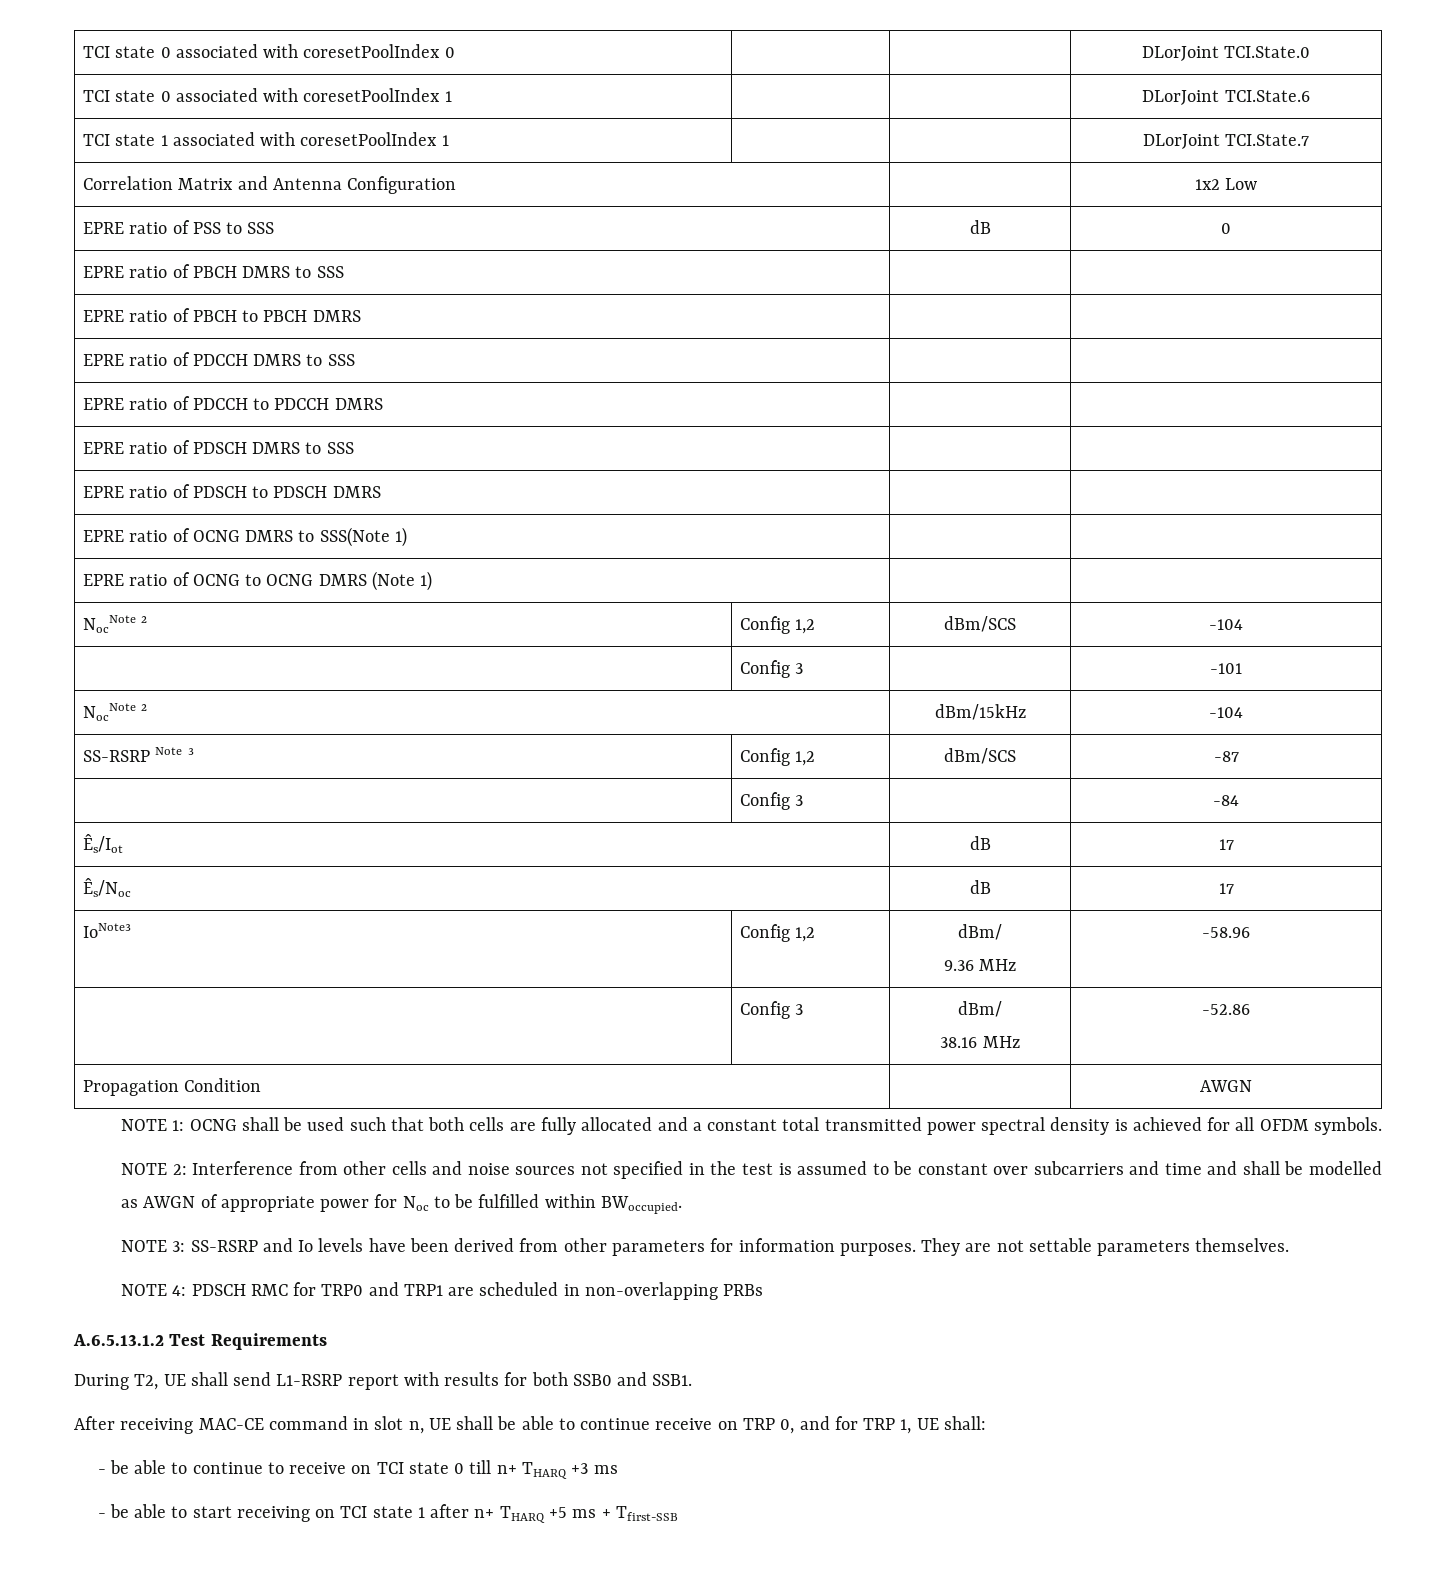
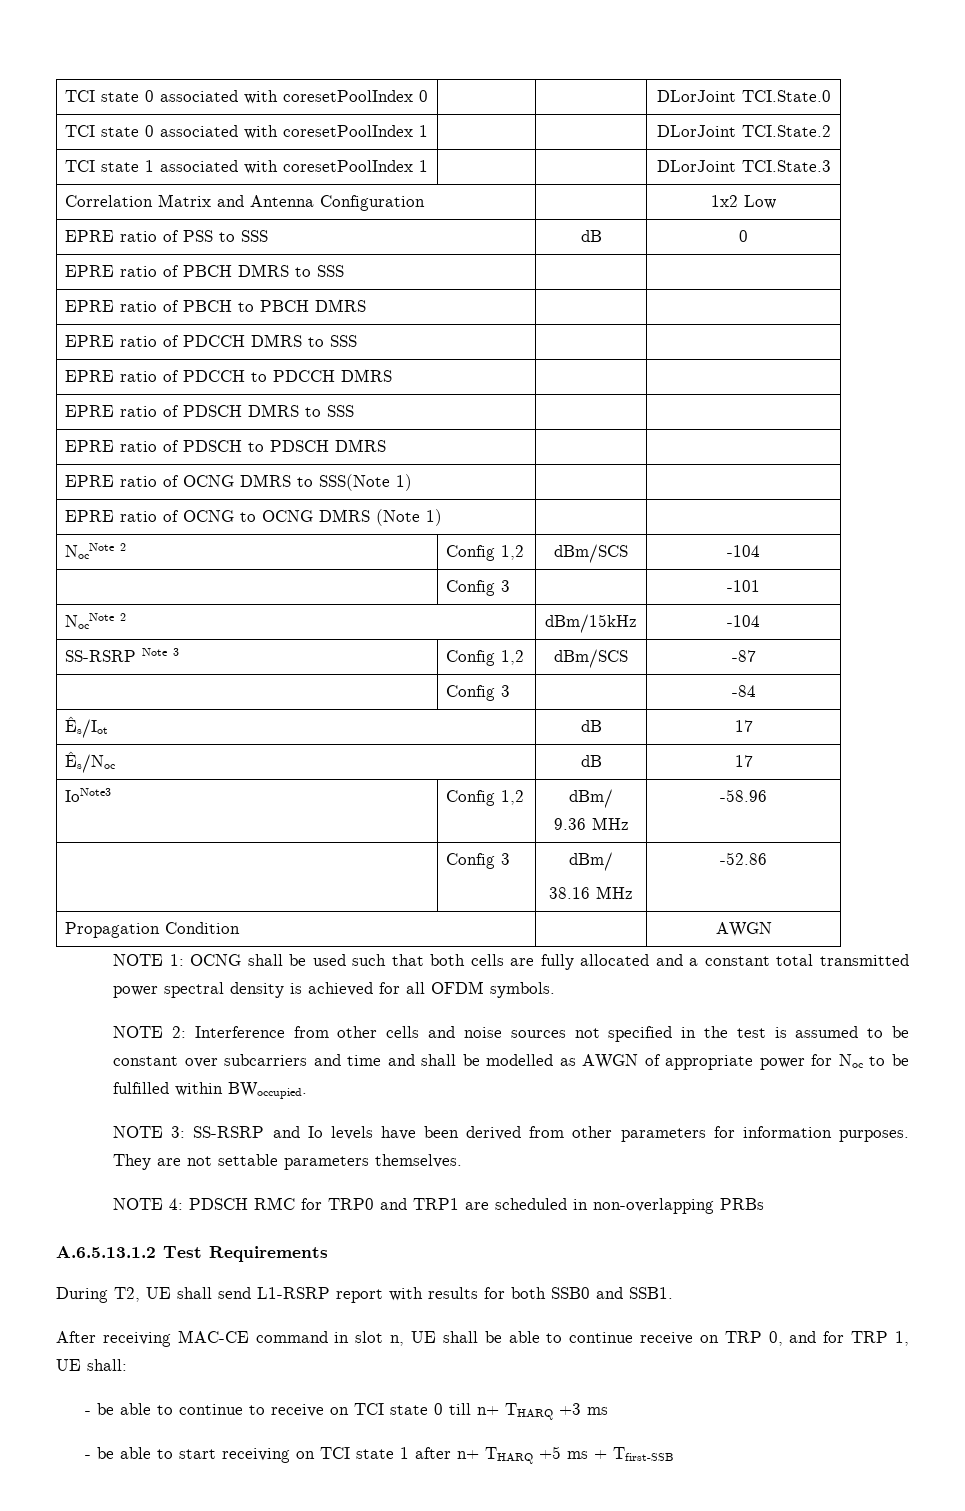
[1224,90,1310,102] TCI.State.6 -> [741,125,831,137] TCI.State.2
[1225,134,1310,146] TCI.State.7 -> [741,160,831,172] TCI.State.3

